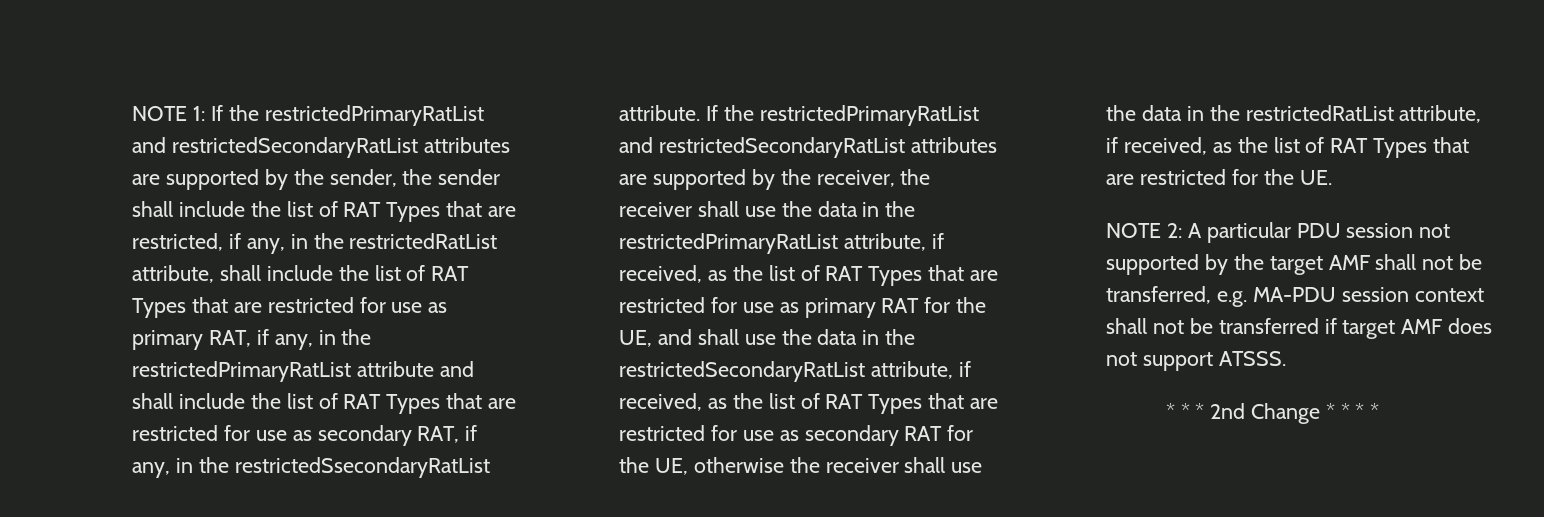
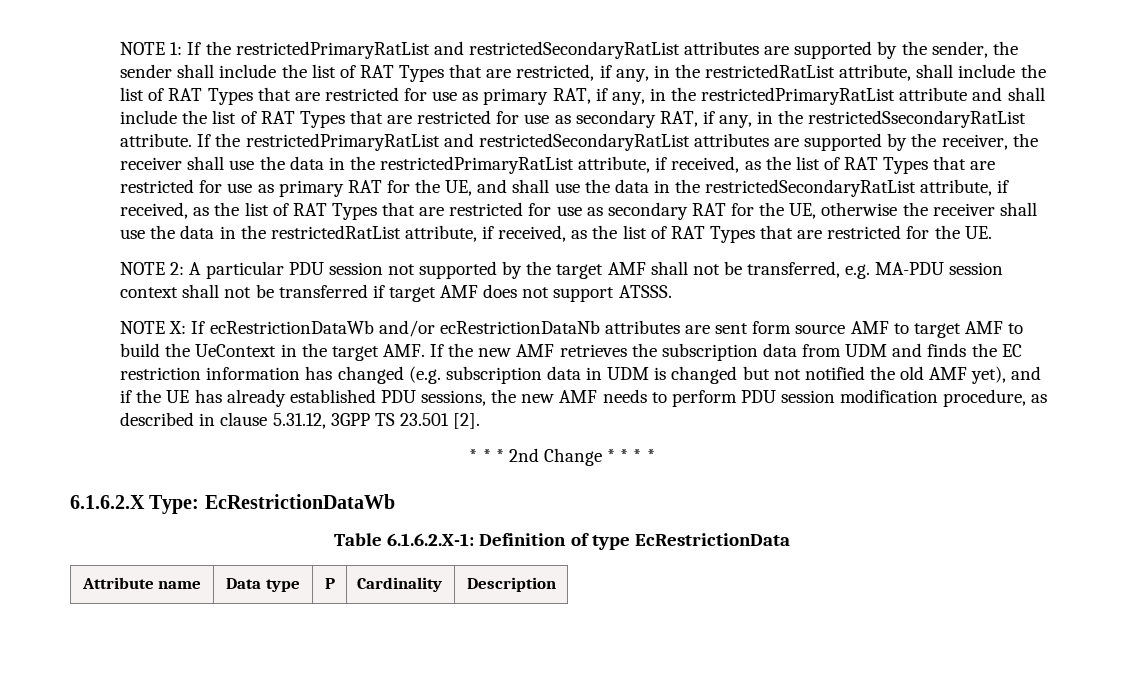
(1286, 358) none -> [120,320,1024,338] [120,343,1022,361] [120,366,1042,384] [120,389,1048,407] [120,412,481,429] // NOTE X: If ecRestrictionDataWb and/or ecRestrictionDataNb attributes are sent form source AMF to target AMF to build the UeContext in the target AMF. If the new AMF retrieves the subscription data from UDM and finds the EC restriction information has changed (e.g. subscription data in UDM is changed but not notified the old AMF yet), and if the UE has already established PDU sessions, the new AMF needs to perform PDU session modification procedure, as described in clause 5.31.12, 3GPP TS 23.501 [2].
(1380, 411) none -> [70,494,395,514] [334,533,790,550] [81,577,202,589] [226,578,300,592] [324,578,335,589] [357,577,443,592] [466,577,556,592] // 6.1.6.2.X Type: EcRestrictionDataWb // Table 6.1.6.2.X-1: Definition of type EcRestrictionData // Attribute name | Data type | P | Cardinality | Description

